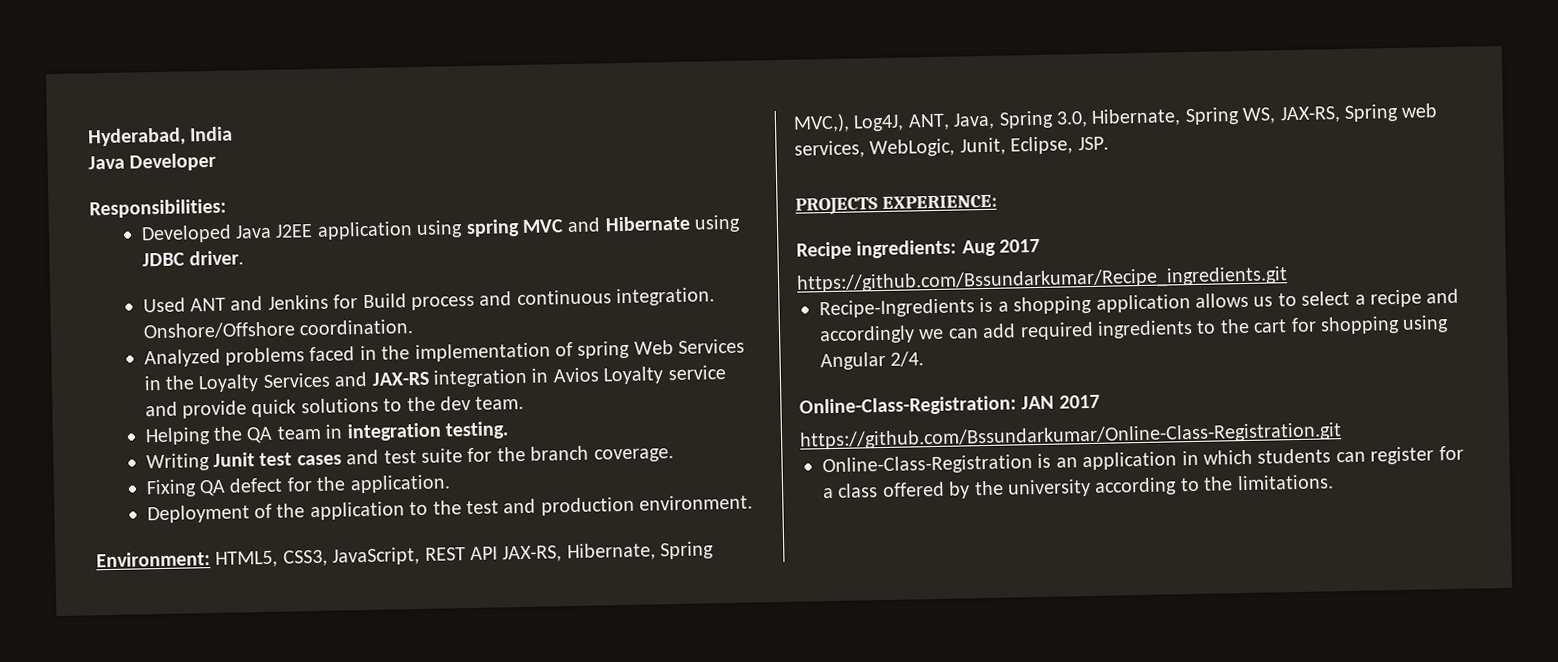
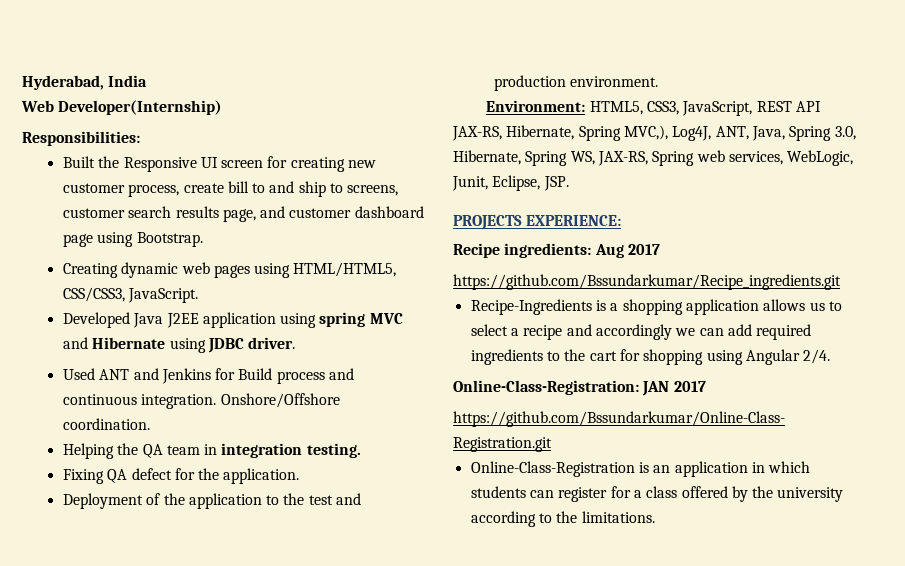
[88,152,217,172] Java Developer -> [21,100,223,115] Web Developer(Internship)
(227, 208) none -> [62,156,377,172] [62,181,399,197] [62,206,424,222] [62,232,203,247] [62,262,397,278] [62,287,199,303] // Built the Responsive UI screen for creating new customer process, create bill to and ship to screens, customer search results page, and customer dashboard page using Bootstrap. // Creating dynamic web pages using HTML/HTML5, CSS/CSS3, JavaScript.
[143,338,746,368] [143,365,726,393] [144,395,525,419] // Analyzed problems faced in the implementation of spring Web Services in the Loyalty Services and JAX-RS integration in Avios Loyalty service and provide quick solutions to the dev team. -> (150, 424) none
[145,445,674,472] // Writing Junit test cases and test suite for the branch coverage. -> (361, 450) none

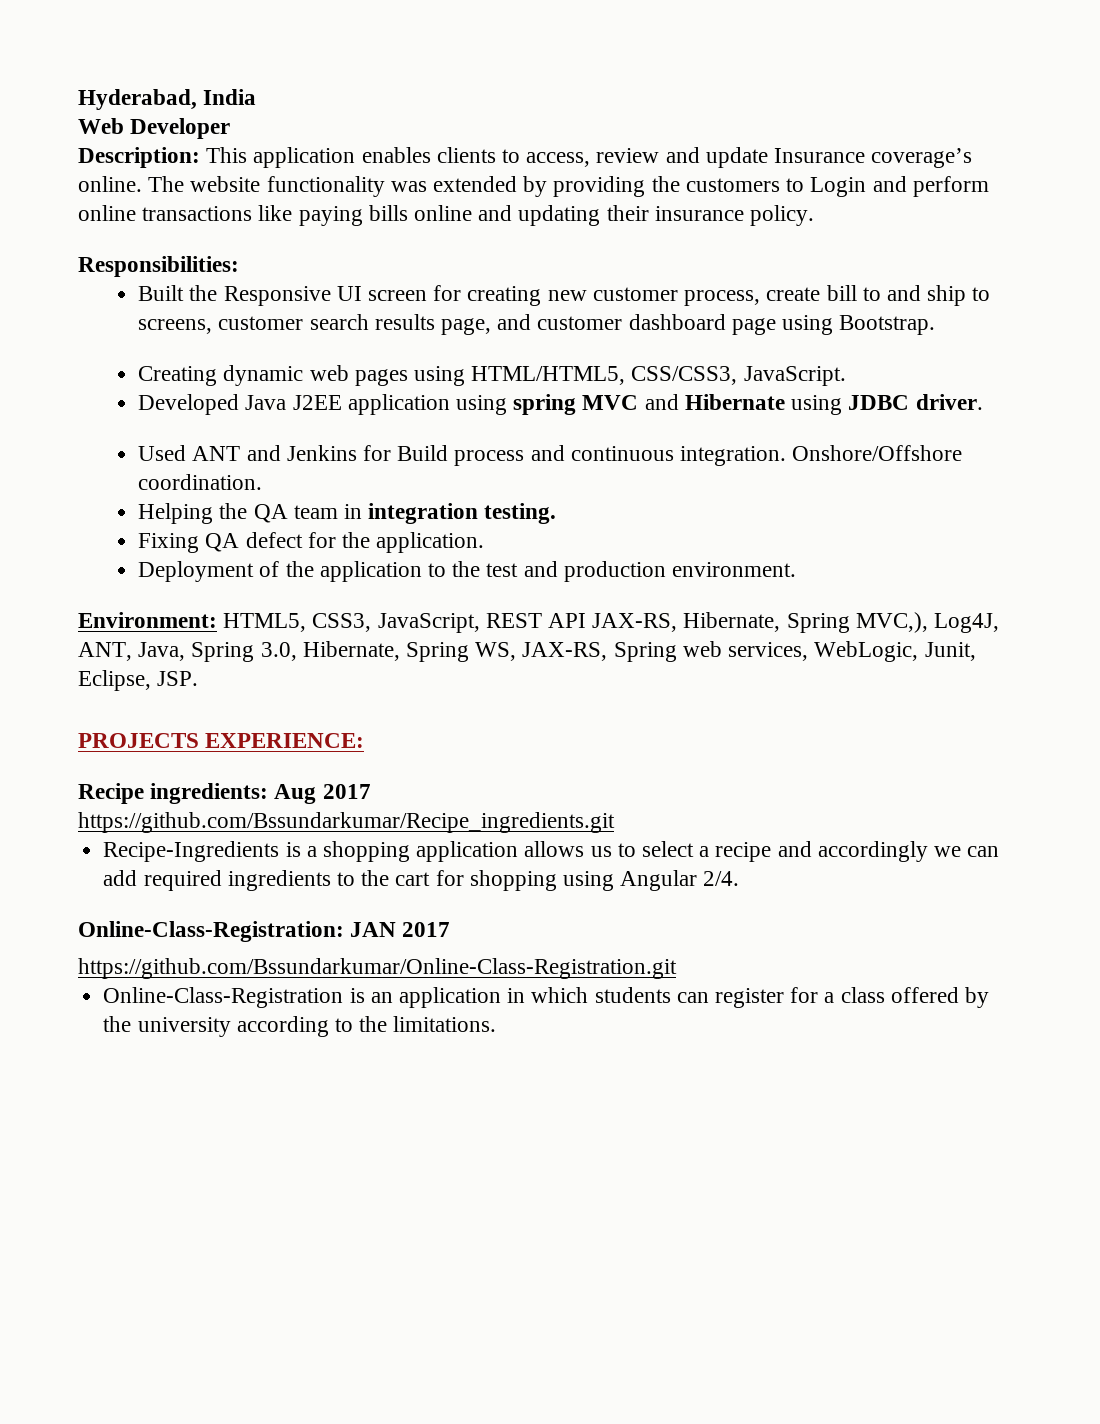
[58,100,223,115] Developer(Internship) -> [130,118,231,139] [78,147,973,168] [78,176,989,197] [78,205,815,226] Developer // Description: This application enables clients to access, review and update Insurance coverage’s online. The website functionality was extended by providing the customers to Login and perform online transactions like paying bills online and updating their insurance policy.

